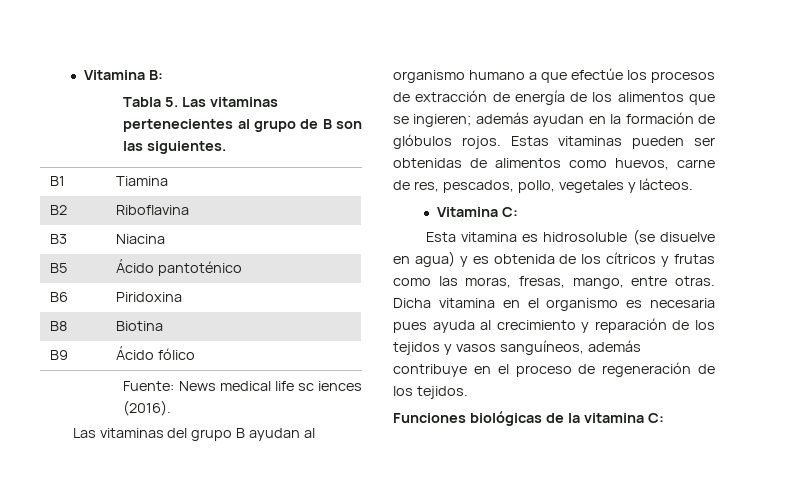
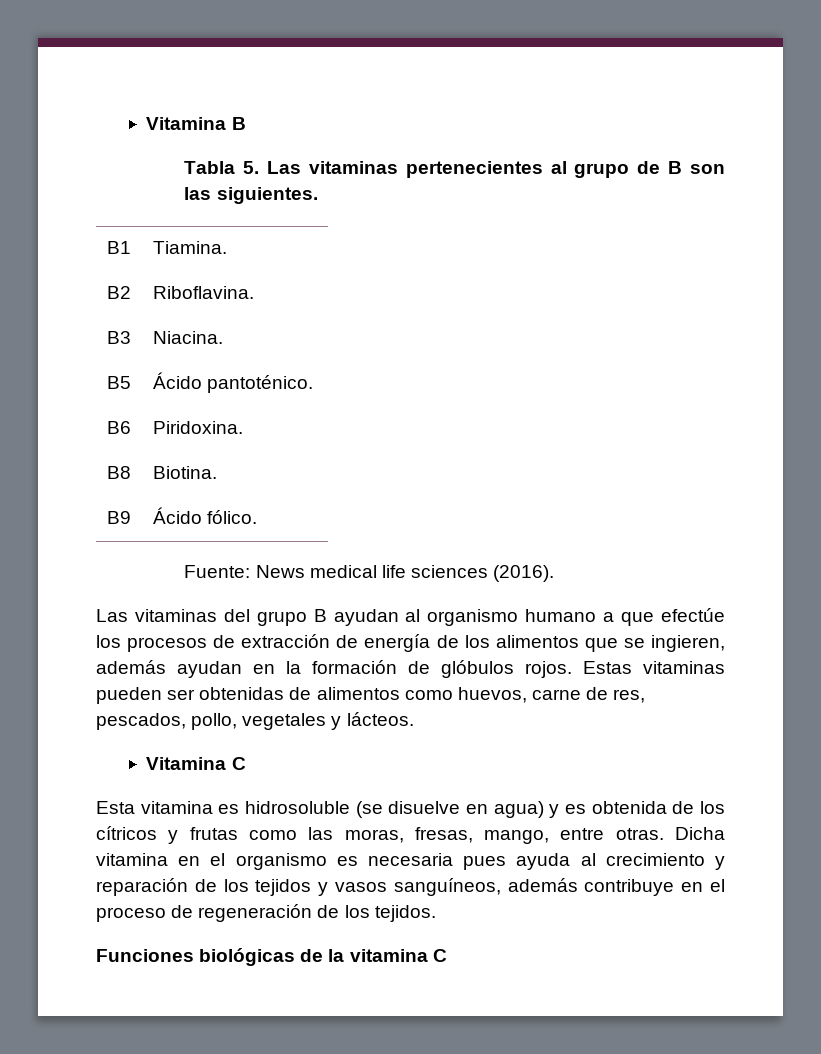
[83,70,163,80] Vitamina B: -> [146,117,246,130] Vitamina B
[115,176,168,186] Tiamina -> [152,241,227,254] Tiamina.
[115,205,189,215] Riboflavina -> [152,286,254,299] Riboflavina.
[115,234,165,244] Niacina -> [152,331,223,344] Niacina.
[157,261,242,276] pantoténico -> [207,375,314,393] pantoténico.
[115,292,182,302] Piridoxina -> [152,421,243,434] Piridoxina.
[115,321,163,331] Biotina -> [152,466,217,479] Biotina.
[157,348,195,360] fólico -> [207,510,258,524] fólico.
[297,381,362,391] sc iences -> [410,565,488,578] sciences
[413,114,472,127] ingieren; -> [651,635,726,652] ingieren,
[501,207,518,217] C: -> [231,757,246,770] C
[647,413,664,423] C: -> [432,949,447,962] C

